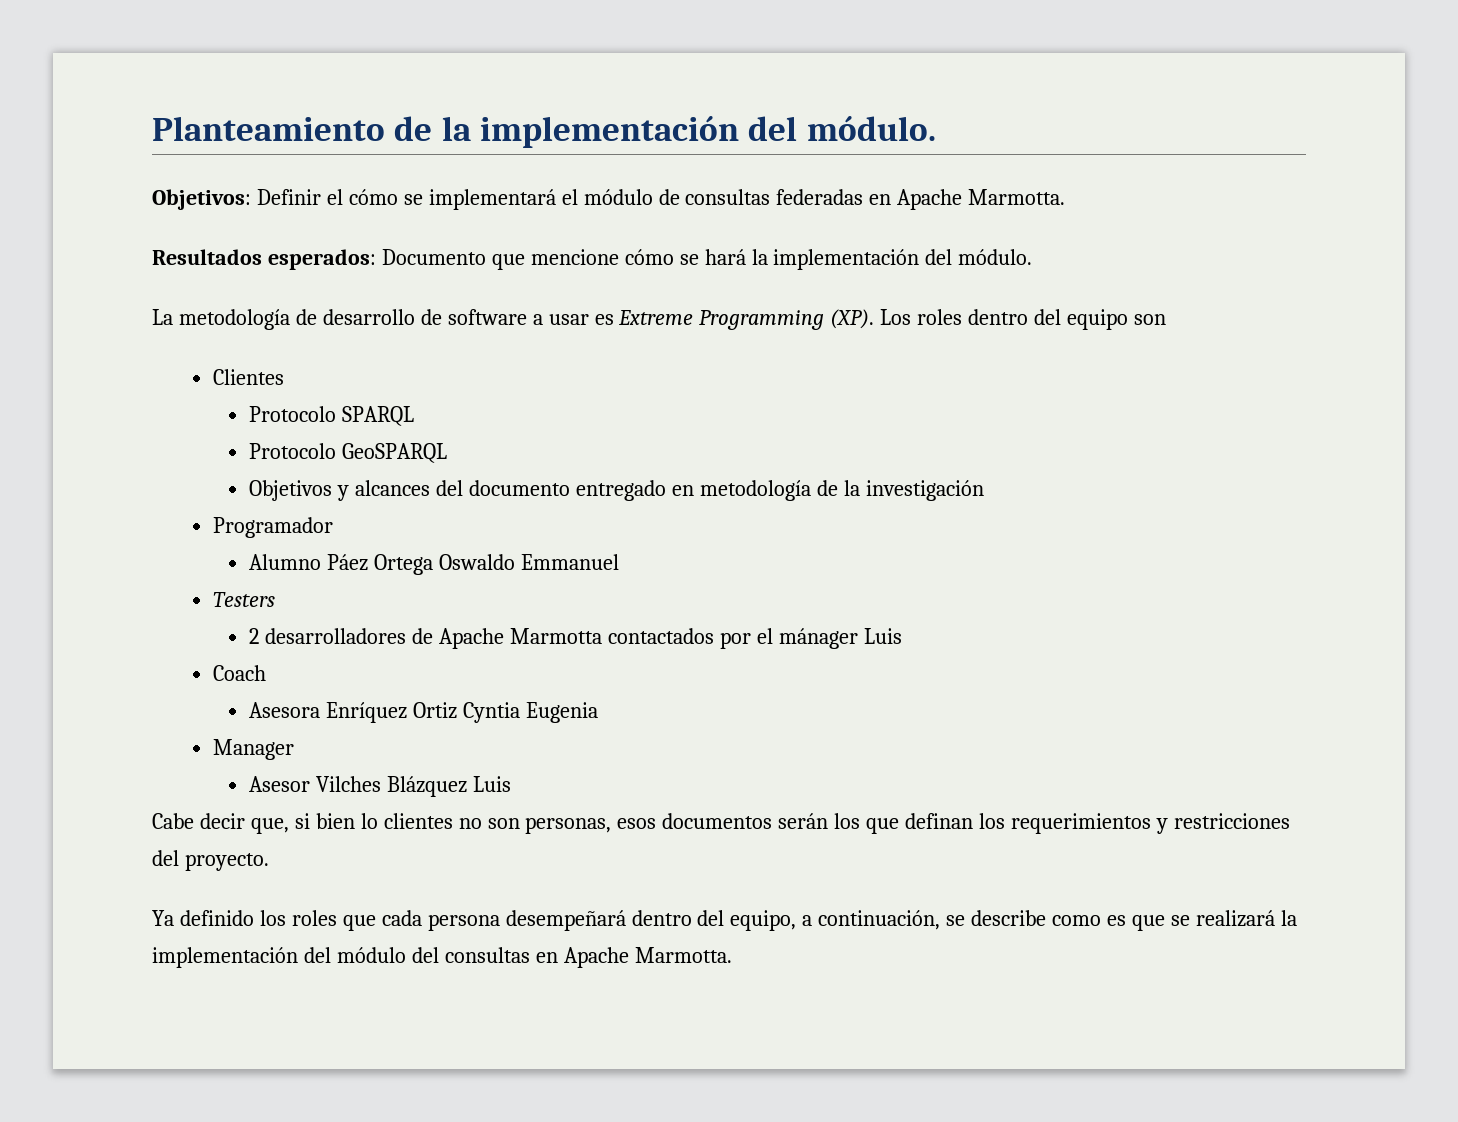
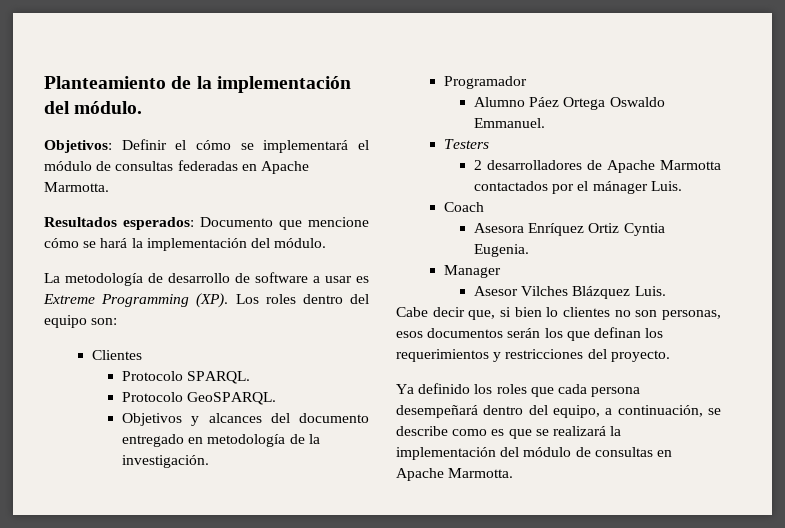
[1133,314,1166,325] son -> [91,318,118,325] son:
[342,406,415,426] [249,443,448,463] SPARQL // Protocolo GeoSPARQL -> [187,371,251,384] [122,392,277,405] SPARQL. // Protocolo GeoSPARQL.
[865,480,984,501] investigación -> [122,455,210,468] investigación.
[521,554,620,570] Emmanuel -> [474,118,546,128] Emmanuel.
[863,628,902,644] Luis -> [650,181,682,191] Luis.
[526,702,599,723] Eugenia -> [474,244,530,257] Eugenia.
[473,776,512,792] Luis -> [634,286,666,296] Luis.
[411,947,439,963] del -> [575,447,591,457] de

